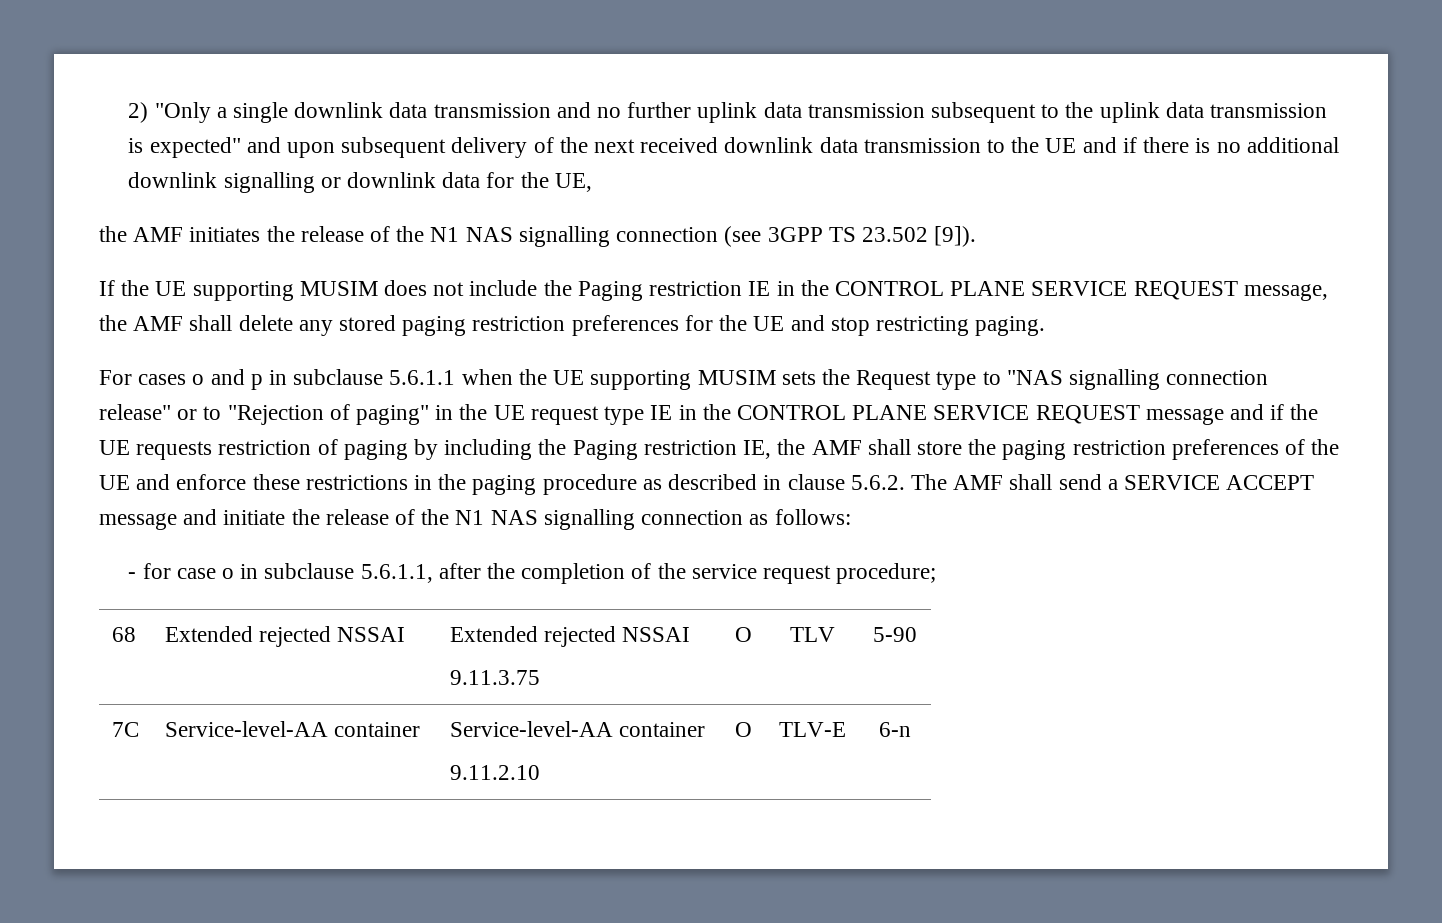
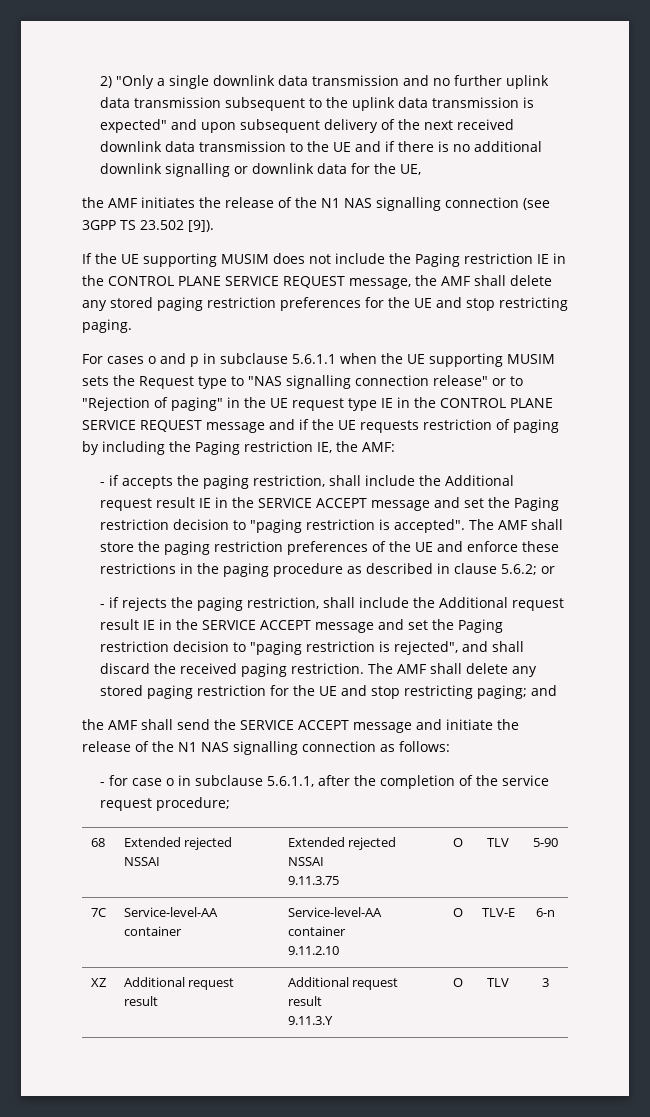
(806, 447) none -> [362,442,395,452] [100,475,515,489] [100,497,560,511] [100,519,495,533] AMF: // - if accepts the paging restriction, shall include the Additional request result IE in the SERVICE ACCEPT message and set the Paging restriction decision to "paging restriction is accepted". The
[850,474,1118,490] 5.6.2. The AMF shall send a -> [501,564,556,575] [100,597,565,611] [100,619,504,633] [100,641,525,655] [100,663,538,677] [100,685,558,699] [82,719,236,730] 5.6.2; or // - if rejects the paging restriction, shall include the Additional request result IE in the SERVICE ACCEPT message and set the Paging restriction decision to "paging restriction is rejected", and shall discard the received paging restriction. The AMF shall delete any stored paging restriction for the UE and stop restricting paging; and // the AMF shall send the
(911, 729) none -> [90,978,106,987] [123,977,235,990] [123,996,158,1006] [287,977,399,990] [287,996,322,1006] [287,1016,333,1025] [453,978,463,987] [487,978,510,987] [542,978,549,987] // XZ | Additional request result | Additional request result // 9.11.3.Y | O | TLV | 3

